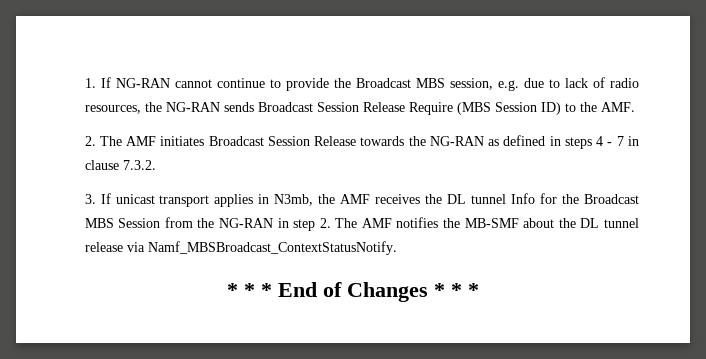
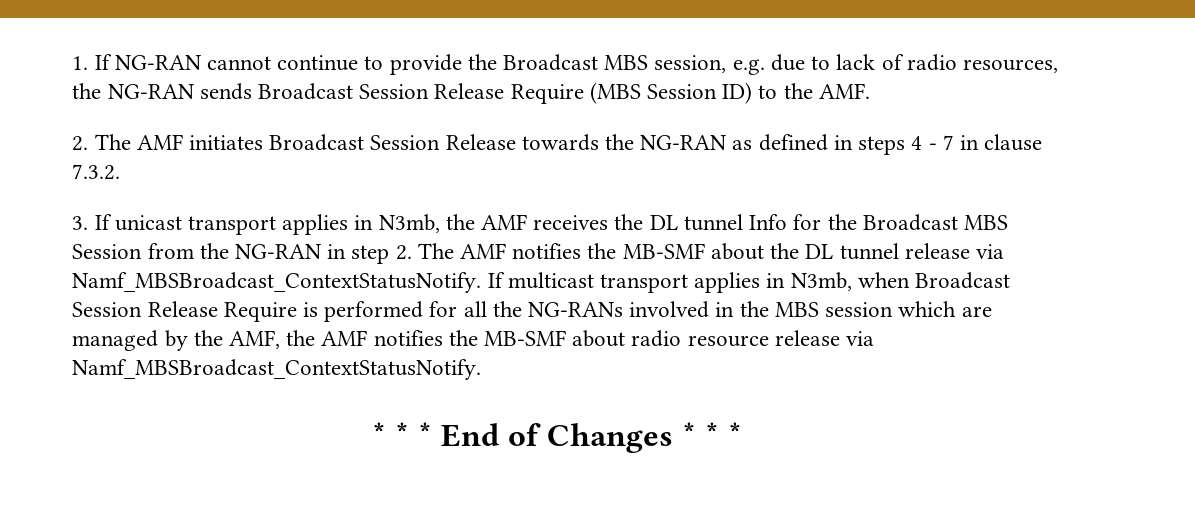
(397, 248) none -> [487,272,1011,293] [72,301,992,322] [72,330,875,351] [72,359,482,380] If multicast transport applies in N3mb, when Broadcast Session Release Require is performed for all the NG-RANs involved in the MBS session which are managed by the AMF, the AMF notifies the MB-SMF about radio resource release via Namf_MBSBroadcast_ContextStatusNotify.

